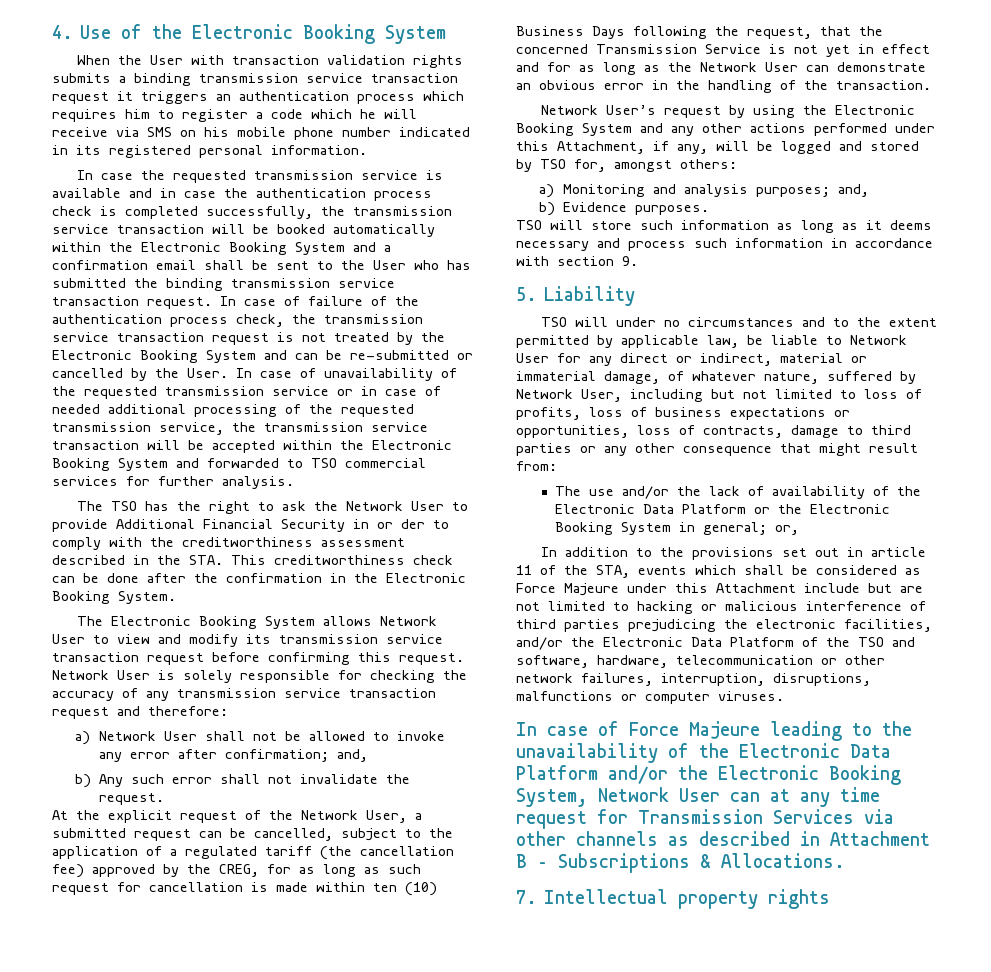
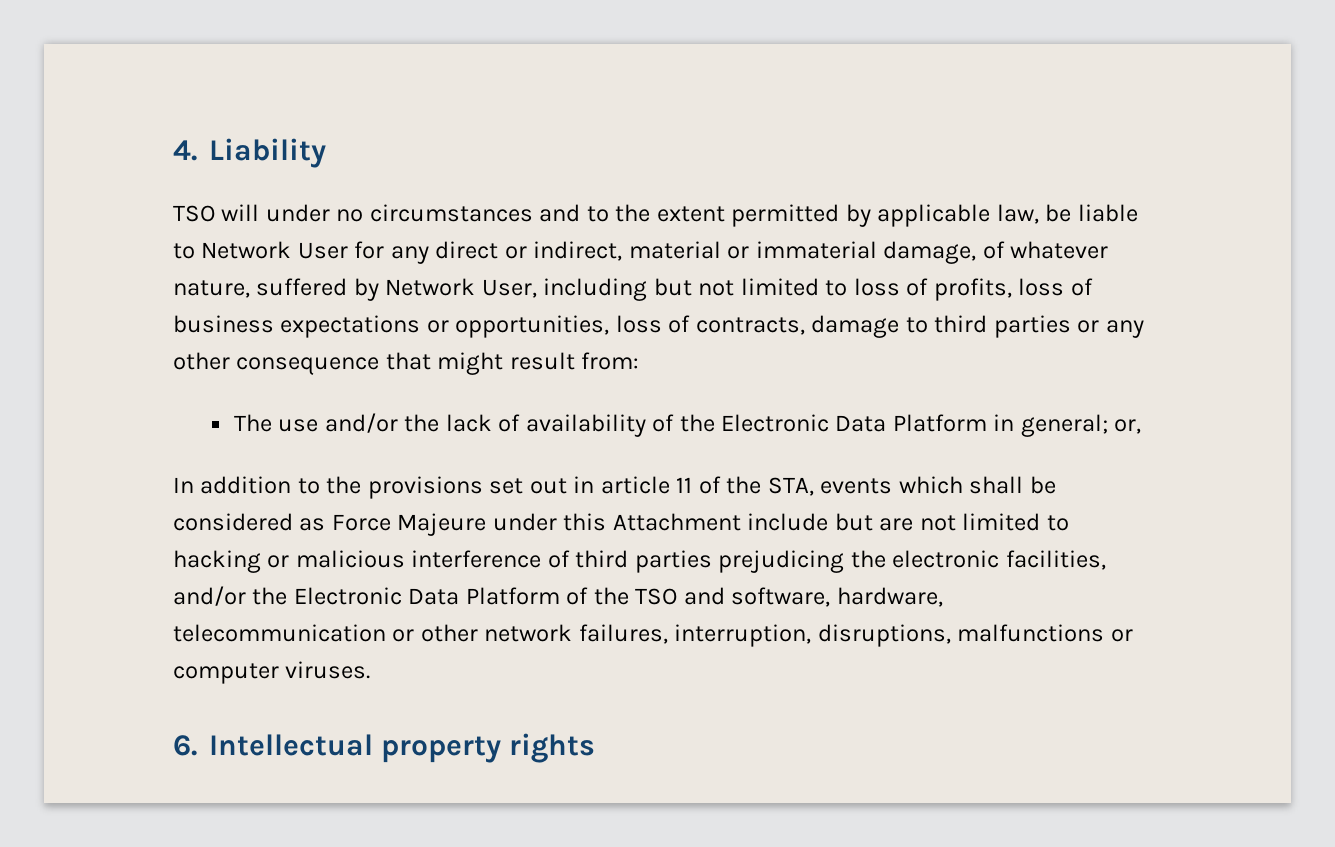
[80,24,447,44] [76,55,463,68] [52,73,458,86] [52,91,464,104] [52,109,417,122] [52,127,470,140] [52,145,367,158] [76,170,443,183] [52,188,432,201] [52,206,452,219] [52,224,435,237] [52,242,391,255] [52,260,471,270] [52,278,395,291] [52,296,419,309] [52,314,423,327] [52,332,445,345] [52,350,473,363] [52,368,457,381] [52,386,441,399] [52,404,414,417] [52,422,428,435] [52,440,452,453] [52,458,426,471] [52,476,294,489] [76,501,468,514] [52,519,449,532] [52,537,405,550] [52,555,453,565] [52,573,466,583] [52,591,176,604] [76,616,437,629] [52,634,443,647] [52,652,464,665] [52,670,467,683] [52,688,436,701] [52,706,228,719] [75,731,445,745] [98,749,368,762] [75,774,410,788] [98,793,164,805] [52,810,422,823] [52,828,453,841] [52,846,454,860] [52,864,421,878] [52,882,437,896] [516,26,883,39] [516,44,930,57] [516,62,926,75] [516,80,931,93] [540,105,915,118] [516,123,935,136] [516,141,919,154] [516,159,737,172] [539,184,869,198] [539,202,709,216] [516,220,932,233] [516,238,933,251] [516,256,638,266] [516,287,537,301] Use of the Electronic Booking System // When the User with transaction validation rights submits a binding transmission service transaction request it triggers an authentication process which requires him to register a code which he will receive via SMS on his mobile phone number indicated in its registered personal information. // In case the requested transmission service is available and in case the authentication process check is completed successfully, the transmission service transaction will be booked automatically within the Electronic Booking System and a confirmation email shall be sent to the User who has submitted the binding transmission service transaction request. In case of failure of the authentication process check, the transmission service transaction request is not treated by the Electronic Booking System and can be re-submitted or cancelled by the User. In case of unavailability of the requested transmission service or in case of needed additional processing of the requested transmission service, the transmission service transaction will be accepted within the Electronic Booking System and forwarded to TSO commercial services for further analysis. // The TSO has the right to ask the Network User to provide Additional Financial Security in or der to comply with the creditworthiness assessment described in the STA. This creditworthiness check can be done after the confirmation in the Electronic Booking System. // The Electronic Booking System allows Network User to view and modify its transmission service transaction request before confirming this request. Network User is solely responsible for checking the accuracy of any transmission service transaction request and therefore: // a) Network User shall not be allowed to invoke any error after confirmation; and, // b) Any such error shall not invalidate the request. // At the explicit request of the Network User, a submitted request can be cancelled, subject to the application of a regulated tariff (the cancellation fee) approved by the CREG, for as long as such request for cancellation is made within ten (10) Business Days following the request, that the concerned Transmission Service is not yet in effect and for as long as the Network User can demonstrate an obvious error in the handling of the transaction. // Network User’s request by using the Electronic Booking System and any other actions performed under this Attachment, if any, will be logged and stored by TSO for, amongst others: // a) Monitoring and analysis purposes; and, // b) Evidence purposes. // TSO will store such information as long as it deems necessary and process such information in accordance with section 9. // 5. -> (197, 150) none
[754,504,891,514] [555,522,672,535] or the Electronic Booking System -> (987, 423) none
[516,721,912,741] [516,743,891,763] [516,765,901,785] [516,787,880,807] [516,809,894,829] [516,831,930,846] [516,853,845,873] [516,890,537,904] In case of Force Majeure leading to the unavailability of the Electronic Data Platform and/or the Electronic Booking System, Network User can at any time request for Transmission Services via other channels as described in Attachment B – Subscriptions & Allocations. // 7. -> [173,735,197,756] 6.

